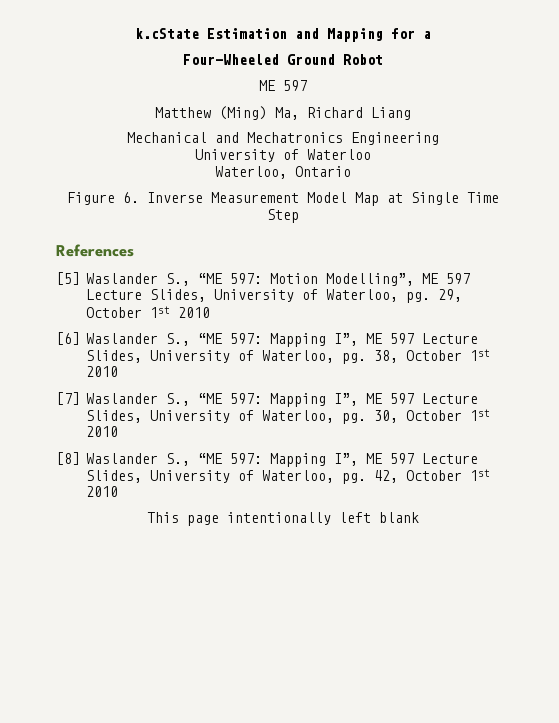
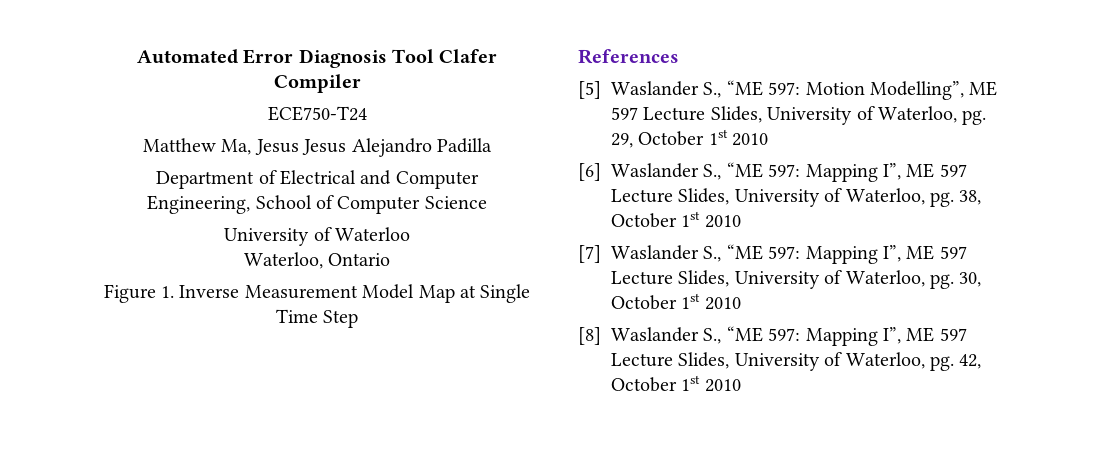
[135,28,431,42] [183,54,383,65] [259,80,307,91] [155,106,411,120] [127,132,439,145] k.cState Estimation and Mapping for a // Four-Wheeled Ground Robot // ME 597 // Matthew (Ming) Ma, Richard Liang // Mechanical and Mechatronics Engineering -> [136,49,498,68] [273,74,361,93] [267,106,367,121] [143,138,492,157] [156,170,479,189] [147,195,487,214] Automated Error Diagnosis Tool Clafer Compiler // ECE750-T24 // Matthew Ma, Jesus Jesus Alejandro Padilla // Department of Electrical and Computer Engineering, School of Computer Science
[123,192,139,203] 6. -> [161,286,174,298] 1.
[147,512,419,526] // This page intentionally left blank -> (741, 385) none

